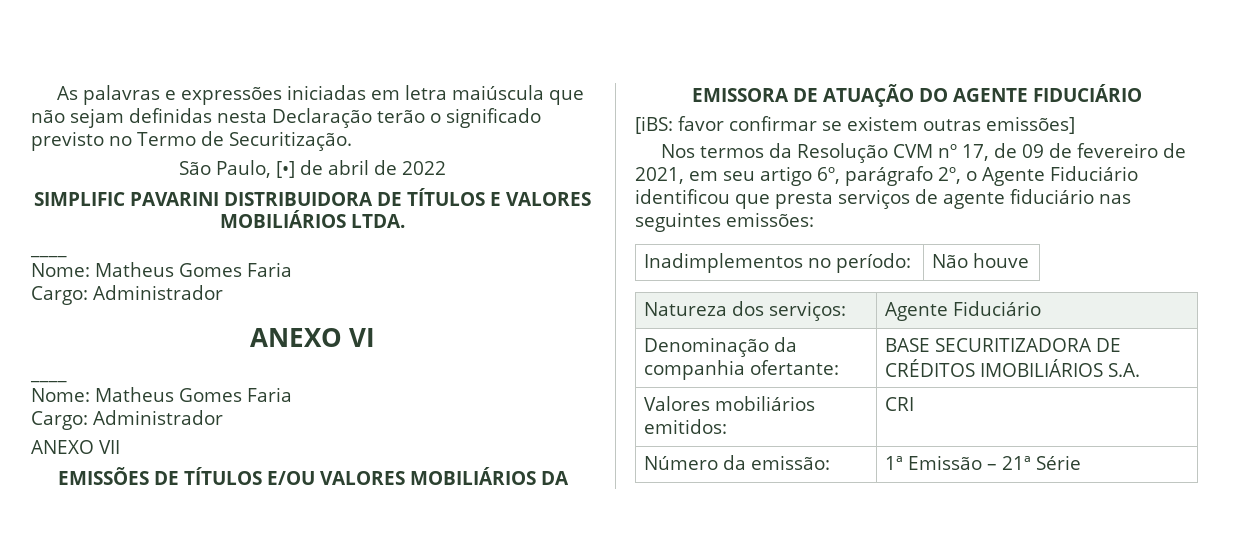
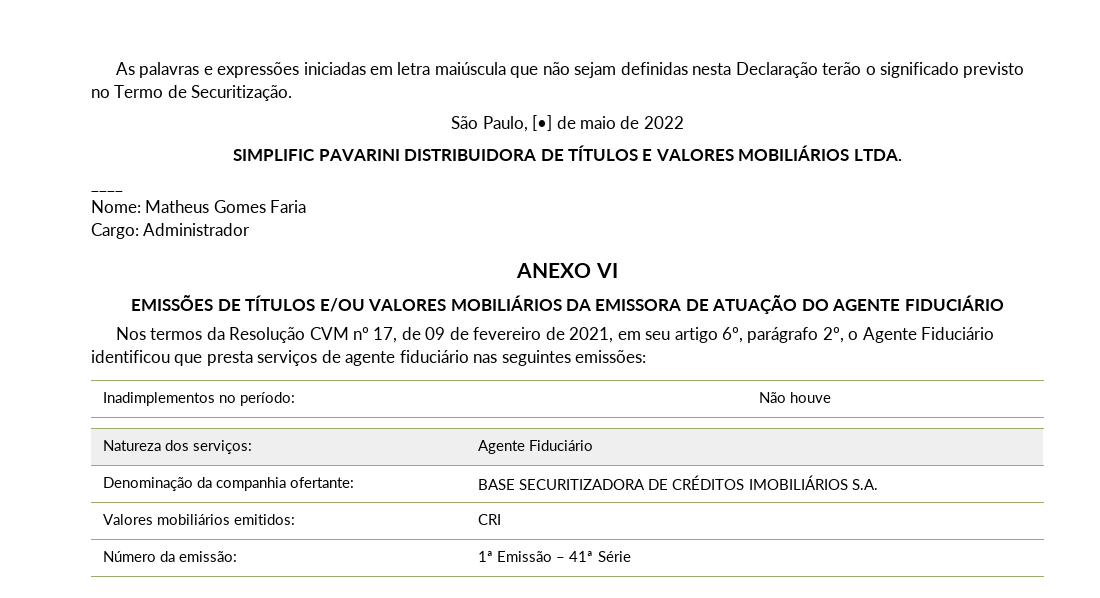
[328,160,369,175] abril -> [579,116,616,129] maio
[30,379,67,383] [31,387,292,402] [31,410,223,430] [31,440,120,454] // ____ // Nome: Matheus Gomes Faria // Cargo: Administrador // ANEXO VII -> (618, 270) none
[635,116,1075,134] // [iBS: favor confirmar se existem outras emissões] -> (1004, 303) none
[1001,456,1031,470] 21ª -> [569,551,594,562] 41ª

